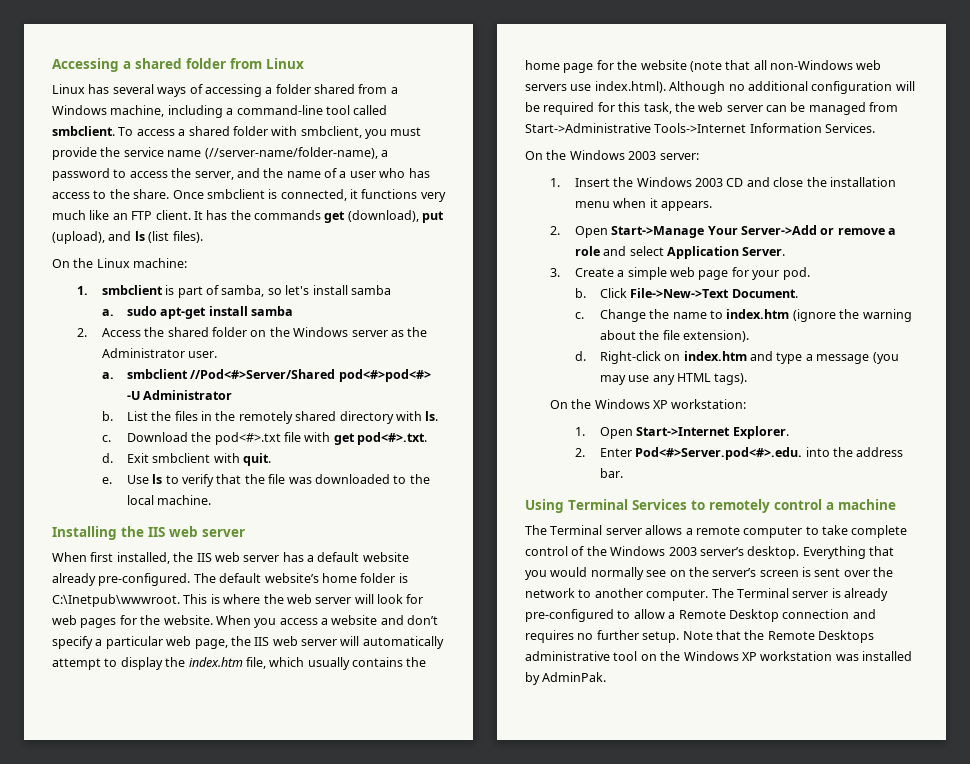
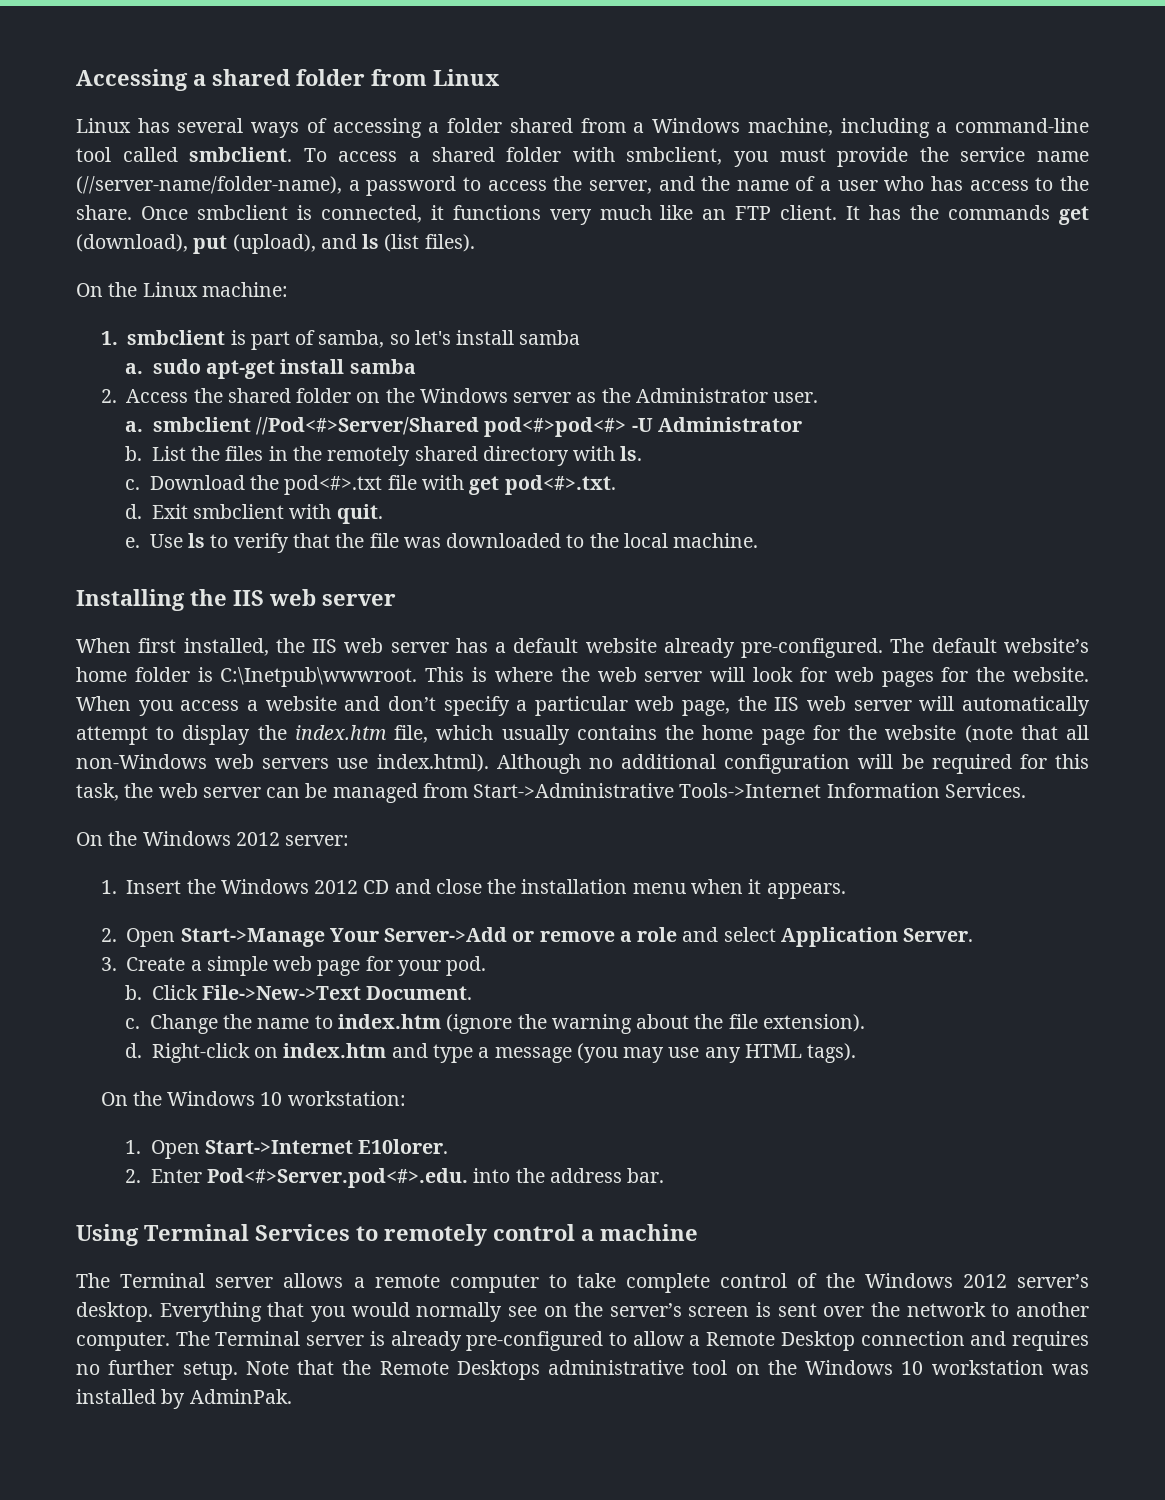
[628,151,657,160] 2003 -> [235,832,280,846] 2012
[695,178,724,187] 2003 -> [314,880,359,894] 2012
[653,400,669,409] XP -> [260,1092,283,1106] 10
[732,426,789,439] Explorer. -> [358,1139,449,1154] E10lorer.
[668,547,697,556] 2003 -> [962,1274,1007,1288] 2012
[741,652,757,661] XP -> [901,1361,924,1375] 10

